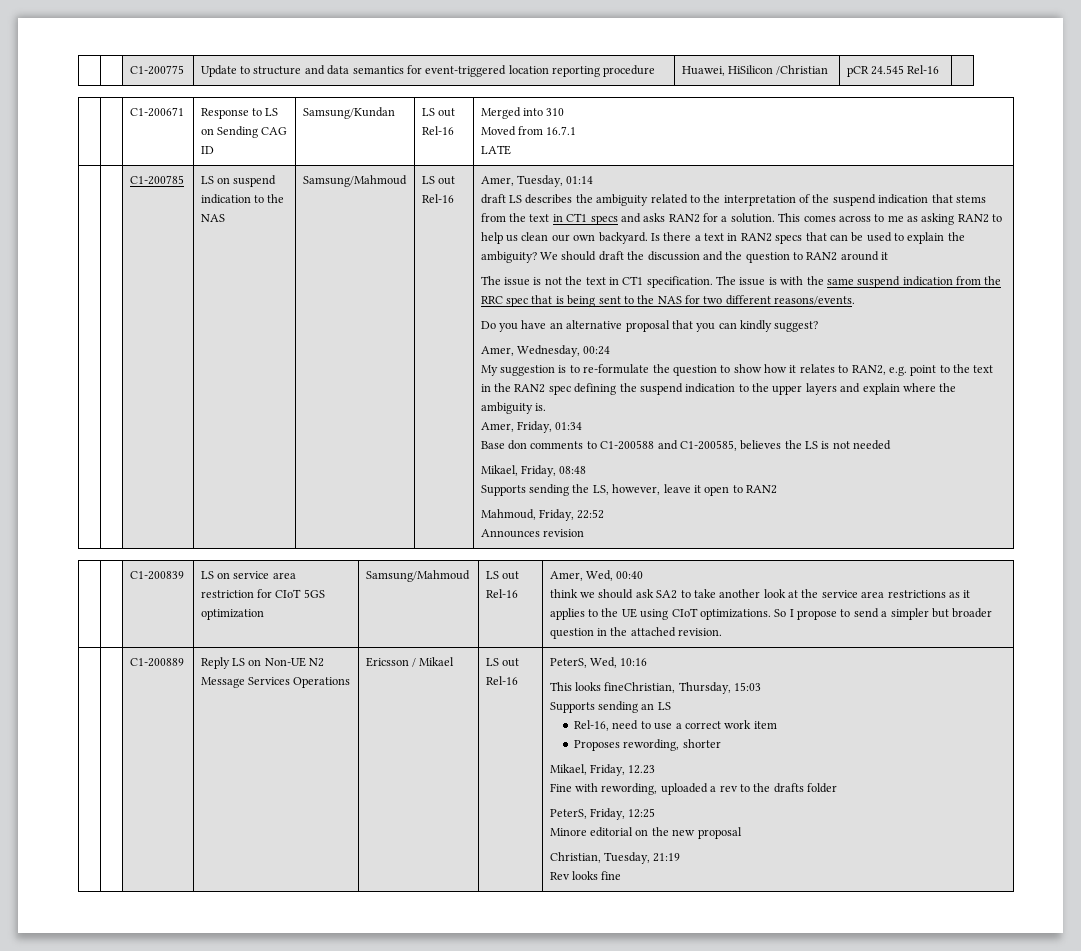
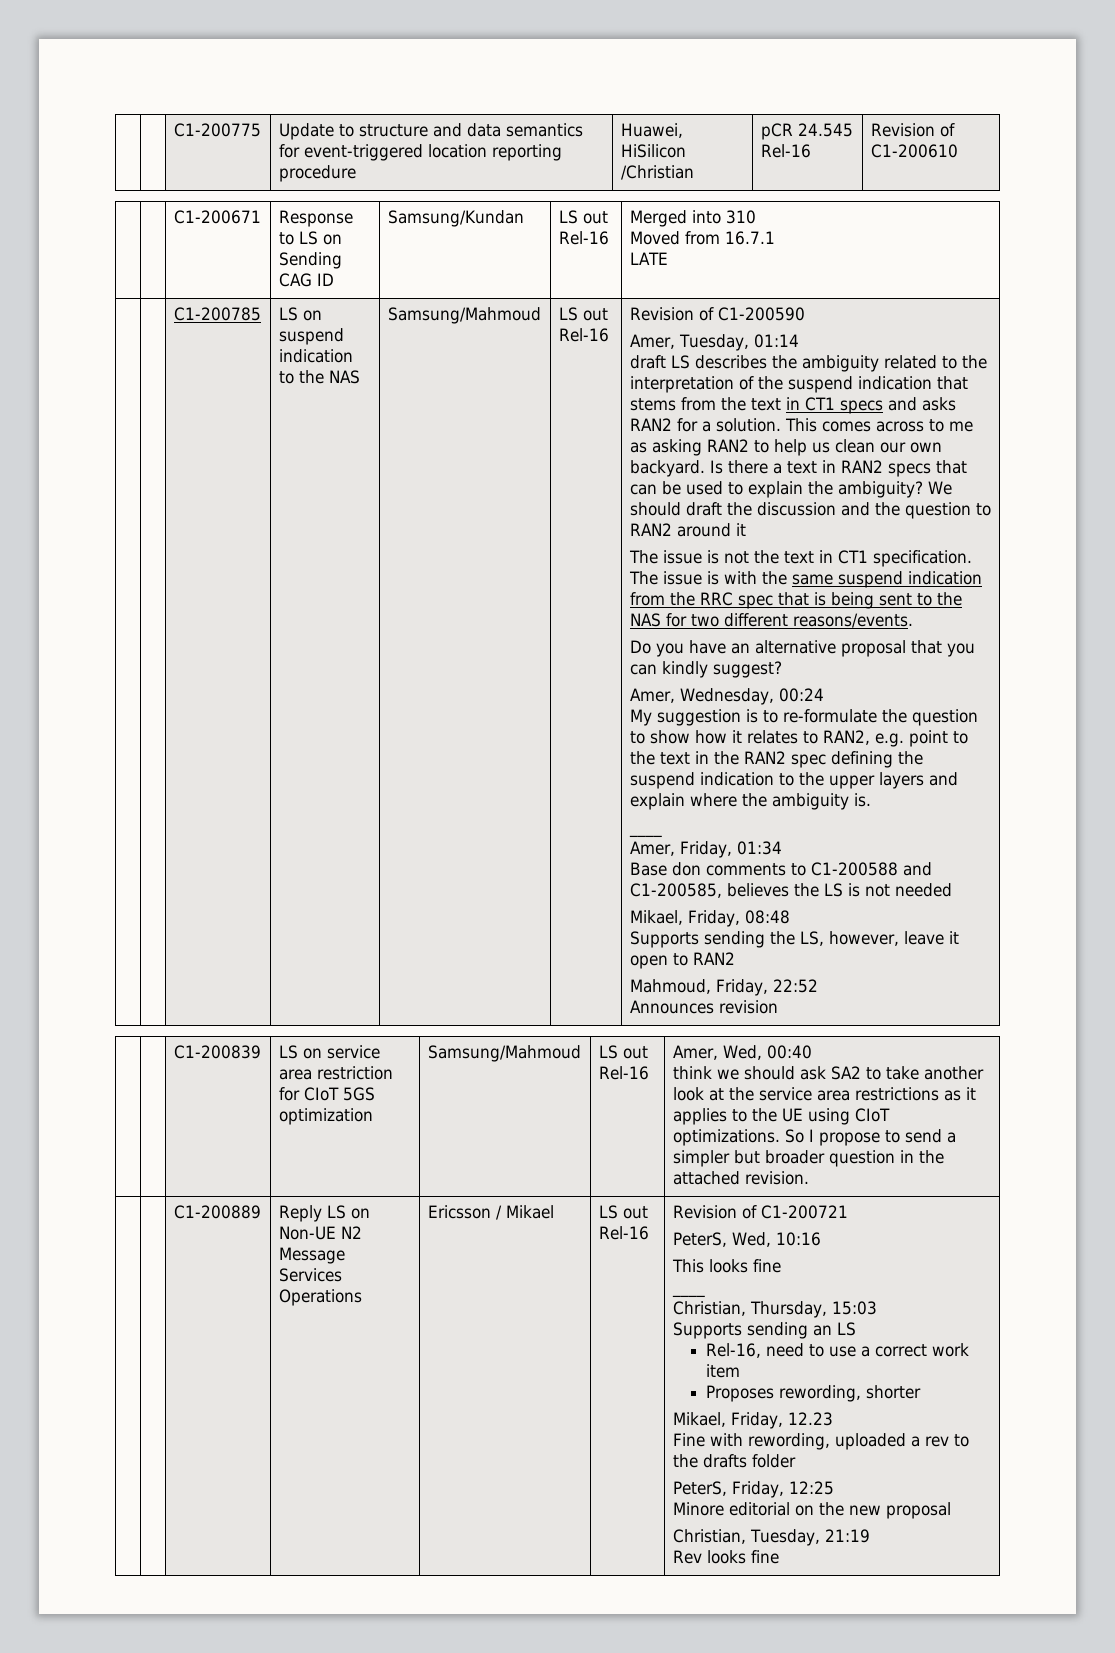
(940, 69) none -> [870,123,955,137] [870,144,958,158] Revision of C1-200610
(454, 198) none -> [629,307,805,321] Revision of C1-200590 //
(547, 407) none -> [628,833,662,838] // ____
(518, 680) none -> [672,1205,848,1219] Revision of C1-200721 //
[604,682,676,693] fineChristian, -> [752,1259,781,1273] [671,1293,705,1298] [672,1301,746,1316] fine // ____ // Christian,

